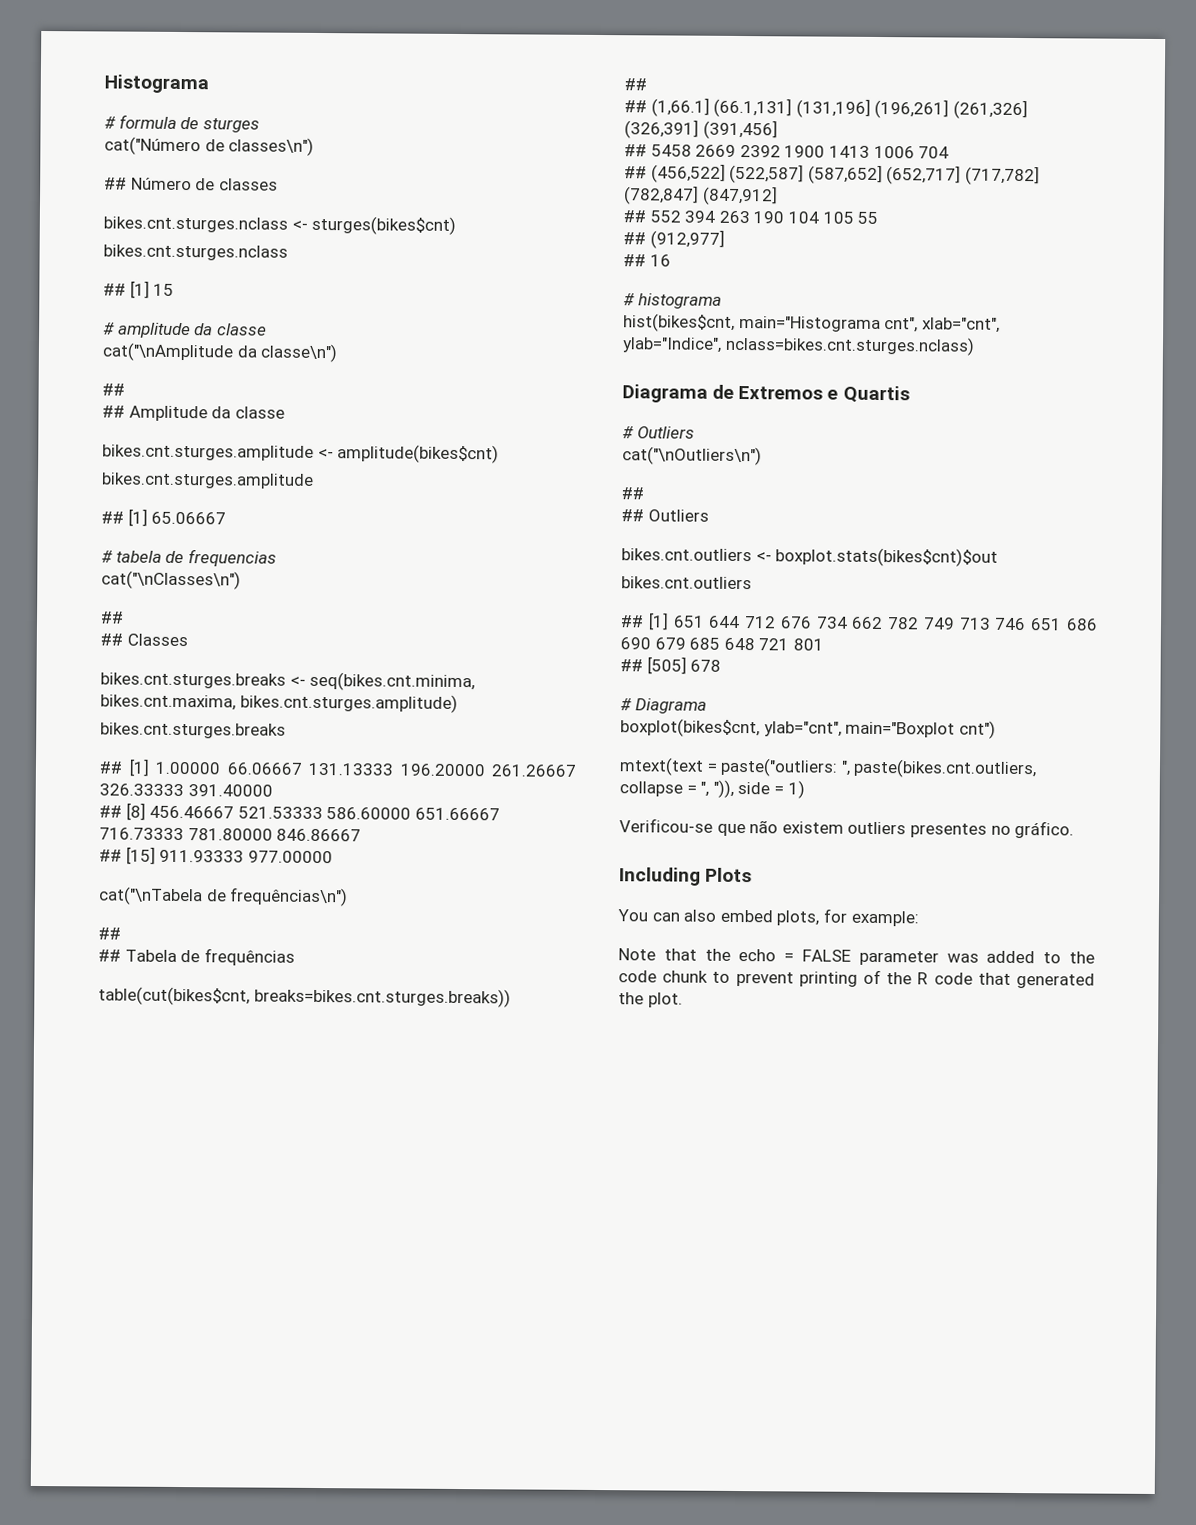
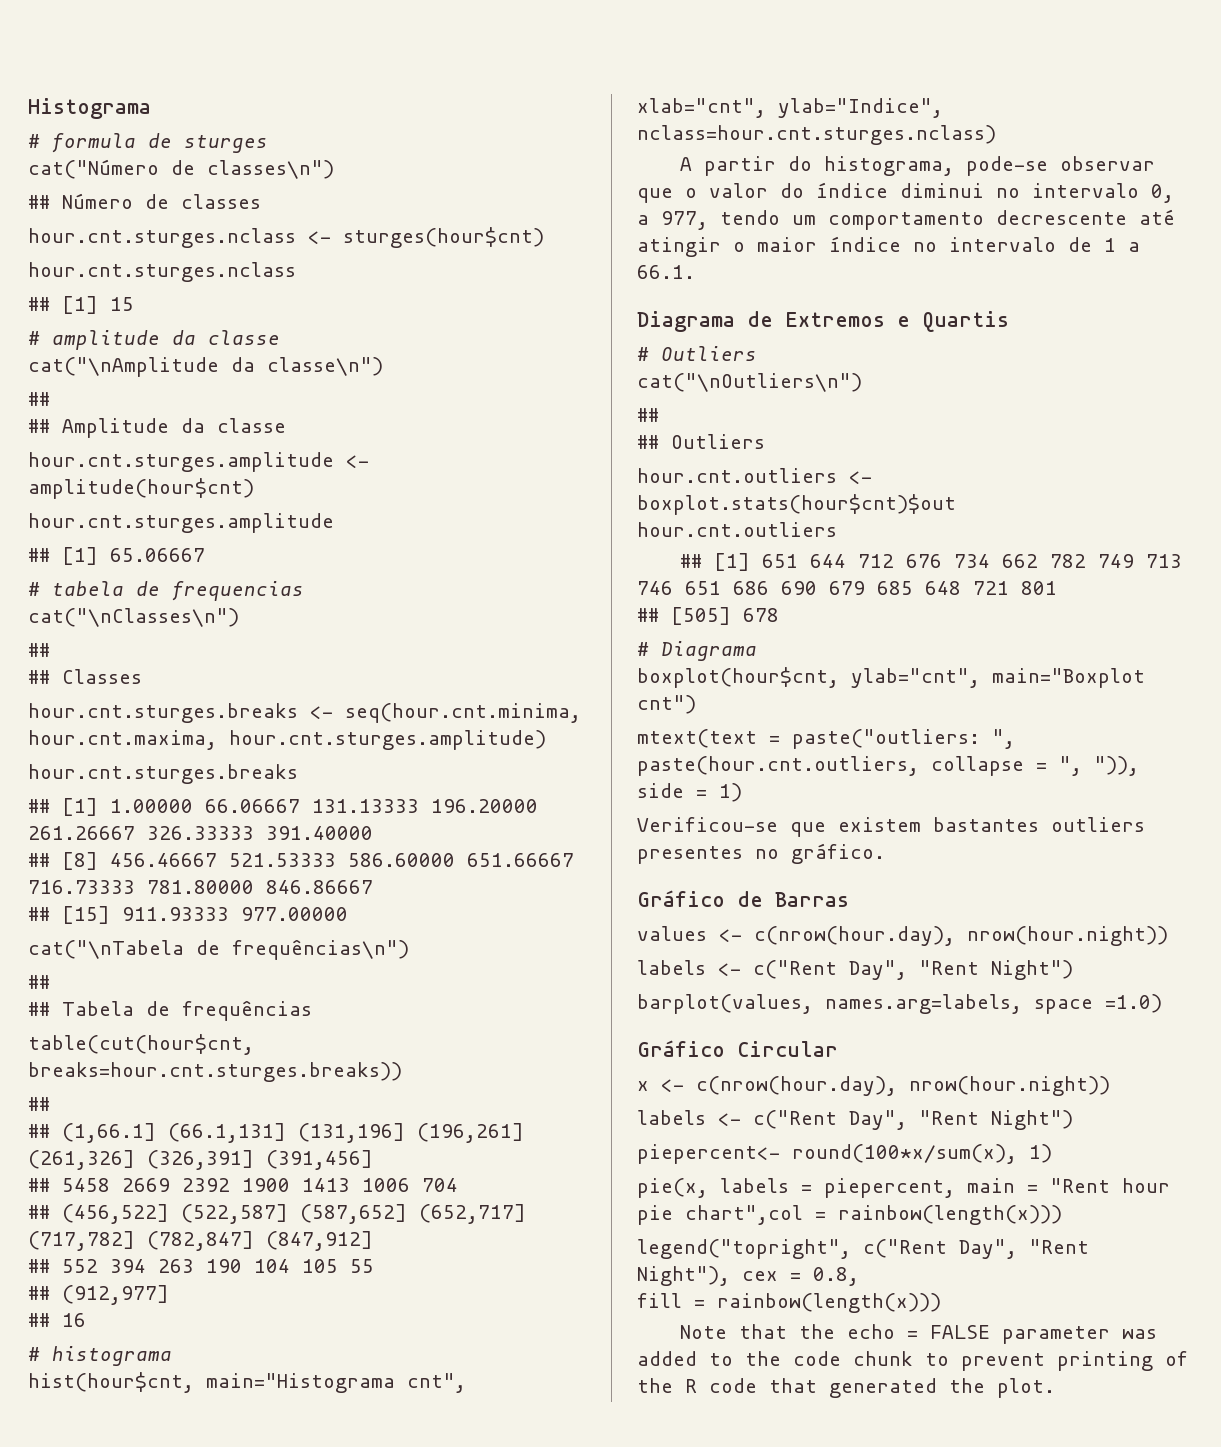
[103,215,457,235] [103,244,288,261] bikes.cnt.sturges.nclass <- sturges(bikes$cnt) // bikes.cnt.sturges.nclass -> [28,227,544,248] [28,262,296,282] hour.cnt.sturges.nclass <- sturges(hour$cnt) // hour.cnt.sturges.nclass
[102,444,500,464] [101,472,314,489] bikes.cnt.sturges.amplitude <- amplitude(bikes$cnt) // bikes.cnt.sturges.amplitude -> [28,452,369,472] [28,478,254,499] [28,513,334,533] hour.cnt.sturges.amplitude <- amplitude(hour$cnt) // hour.cnt.sturges.amplitude
[100,671,476,692] [100,693,458,713] [100,722,286,739] bikes.cnt.sturges.breaks <- seq(bikes.cnt.minima, bikes.cnt.maxima, bikes.cnt.sturges.amplitude) // bikes.cnt.sturges.breaks -> [28,703,581,723] [28,730,546,750] [28,764,298,784] hour.cnt.sturges.breaks <- seq(hour.cnt.minima, hour.cnt.maxima, hour.cnt.sturges.amplitude) // hour.cnt.sturges.breaks
[98,986,511,1008] table(cut(bikes$cnt, breaks=bikes.cnt.sturges.breaks)) -> [28,1034,254,1055] [28,1062,402,1082] table(cut(hour$cnt, breaks=hour.cnt.sturges.breaks))
[623,313,735,332] hist(bikes$cnt, -> [28,1372,194,1393] hist(hour$cnt,
[724,335,975,356] nclass=bikes.cnt.sturges.nclass) -> [637,125,996,145] [679,156,1155,176] [637,182,1174,203] [637,209,1175,230] [637,236,1140,257] [637,265,695,279] nclass=hour.cnt.sturges.nclass) // A partir do histograma, pode-se observar que o valor do índice diminui no intervalo 0, a 977, tendo um comportamento decrescente até atingir o maior índice no intervalo de 1 a 66.1.
[621,547,999,567] [621,576,752,590] bikes.cnt.outliers <- boxplot.stats(bikes$cnt)$out // bikes.cnt.outliers -> [637,468,872,484] [637,494,956,515] [637,522,837,537] hour.cnt.outliers <- boxplot.stats(hour$cnt)$out // hour.cnt.outliers
[620,718,760,738] boxplot(bikes$cnt, -> [637,667,839,688] boxplot(hour$cnt,
[853,758,1038,779] paste(bikes.cnt.outliers, -> [637,756,919,776] paste(hour.cnt.outliers,
[749,820,844,834] não existem -> [838,817,1039,832] existem bastantes
[619,867,753,886] [617,908,919,927] Including Plots // You can also embed plots, for example: -> [637,890,849,907] [637,926,1168,946] [637,960,1073,980] [637,994,1162,1014] [637,1040,838,1057] [637,1076,1110,1096] [637,1110,1073,1130] [637,1144,1052,1164] [637,1178,1170,1198] [637,1205,1062,1225] [637,1239,1089,1259] [637,1266,859,1286] [637,1293,941,1313] Gráfico de Barras // values <- c(nrow(hour.day), nrow(hour.night)) // labels <- c("Rent Day", "Rent Night") // barplot(values, names.arg=labels, space =1.0) // Gráfico Circular // x <- c(nrow(hour.day), nrow(hour.night)) // labels <- c("Rent Day", "Rent Night") // piepercent<- round(100*x/sum(x), 1) // pie(x, labels = piepercent, main = "Rent hour pie chart",col = rainbow(length(x))) // legend("topright", c("Rent Day", "Rent Night"), cex = 0.8, // fill = rainbow(length(x)))

